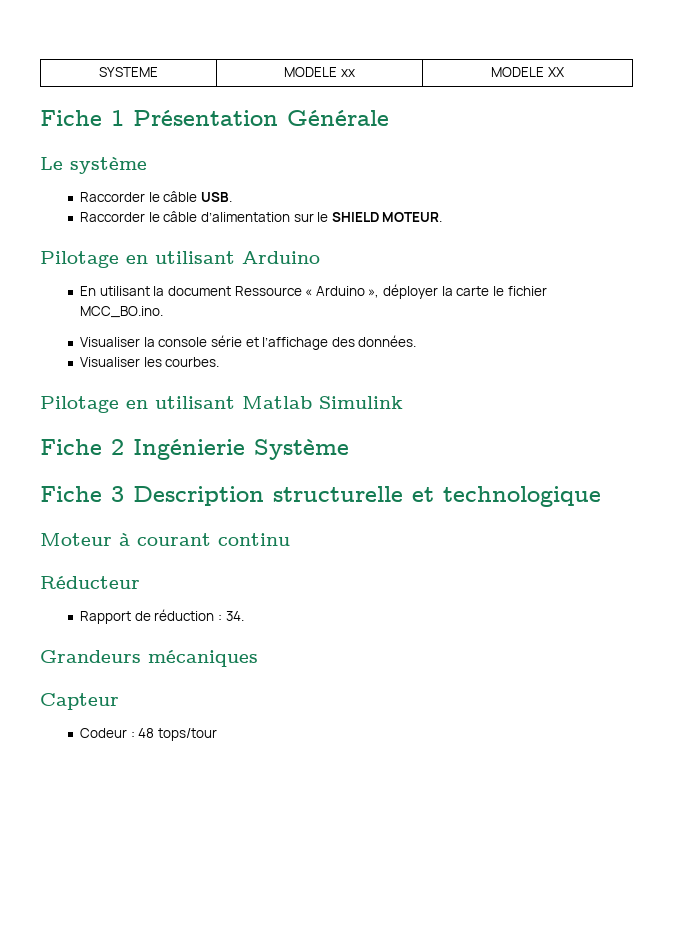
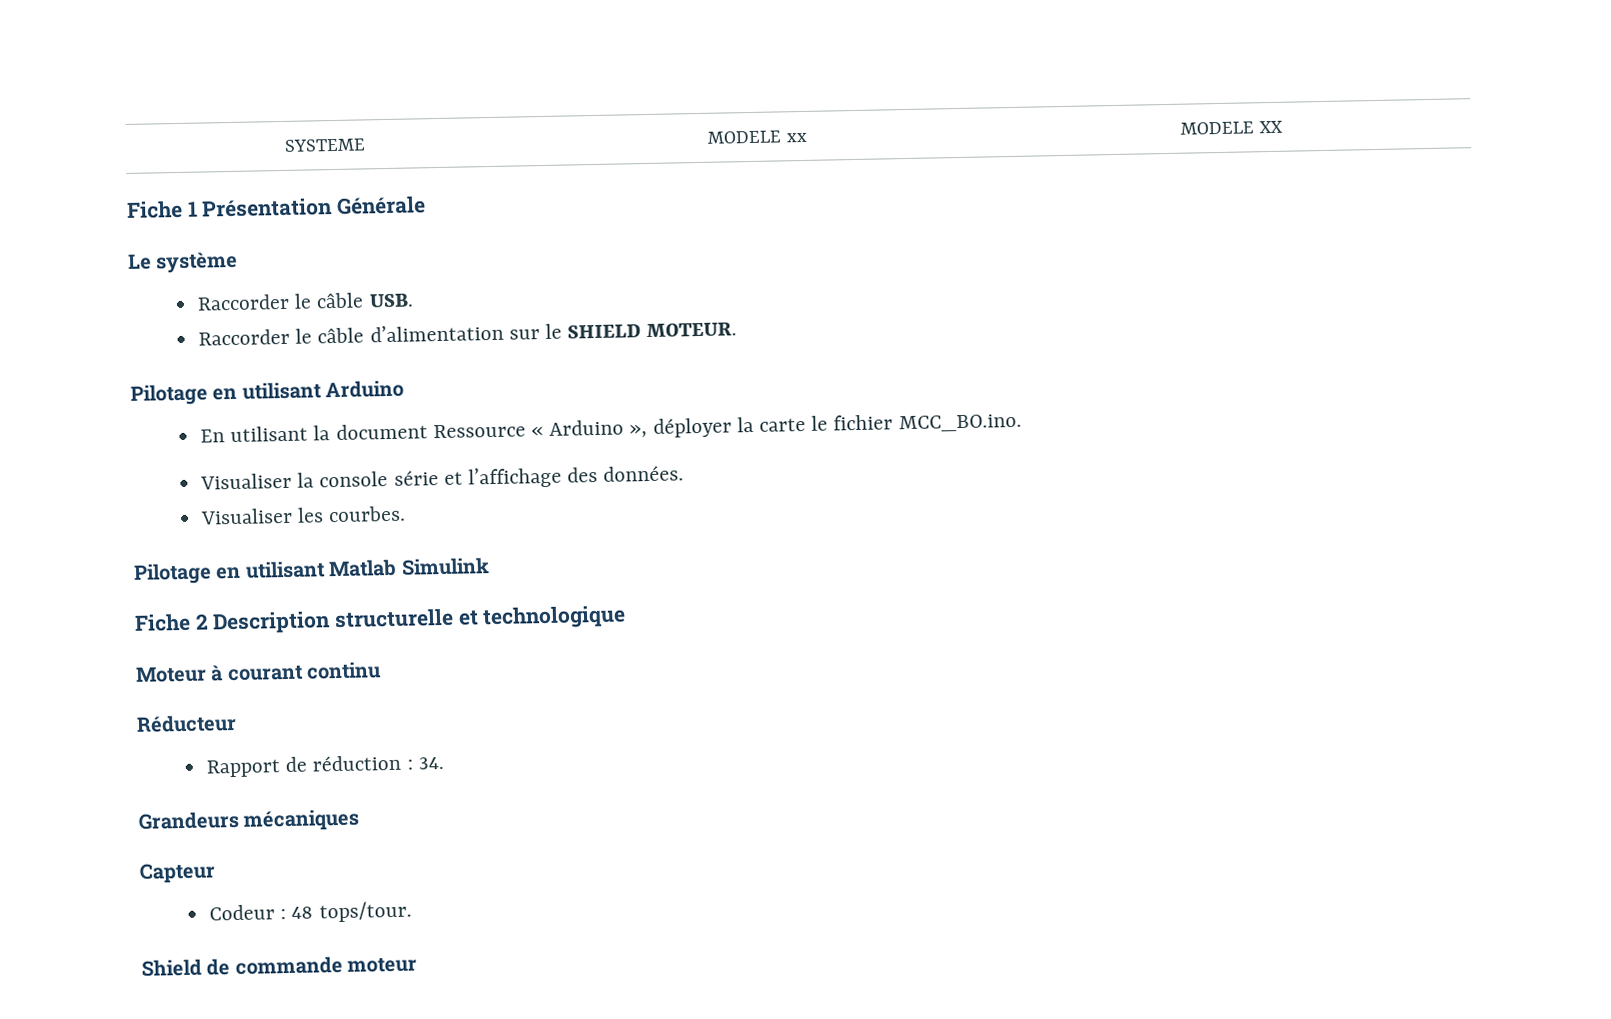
[133,439,349,460] [40,486,124,502] Ingénierie Système // Fiche 3 -> (209, 621) none
[157,728,217,741] tops/tour -> [318,900,412,923] [141,955,418,977] tops/tour. // Shield de commande moteur

